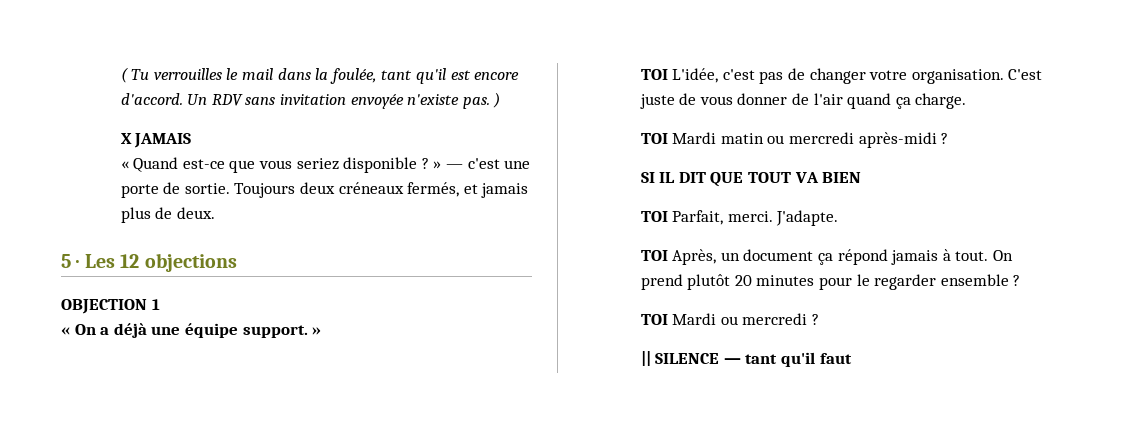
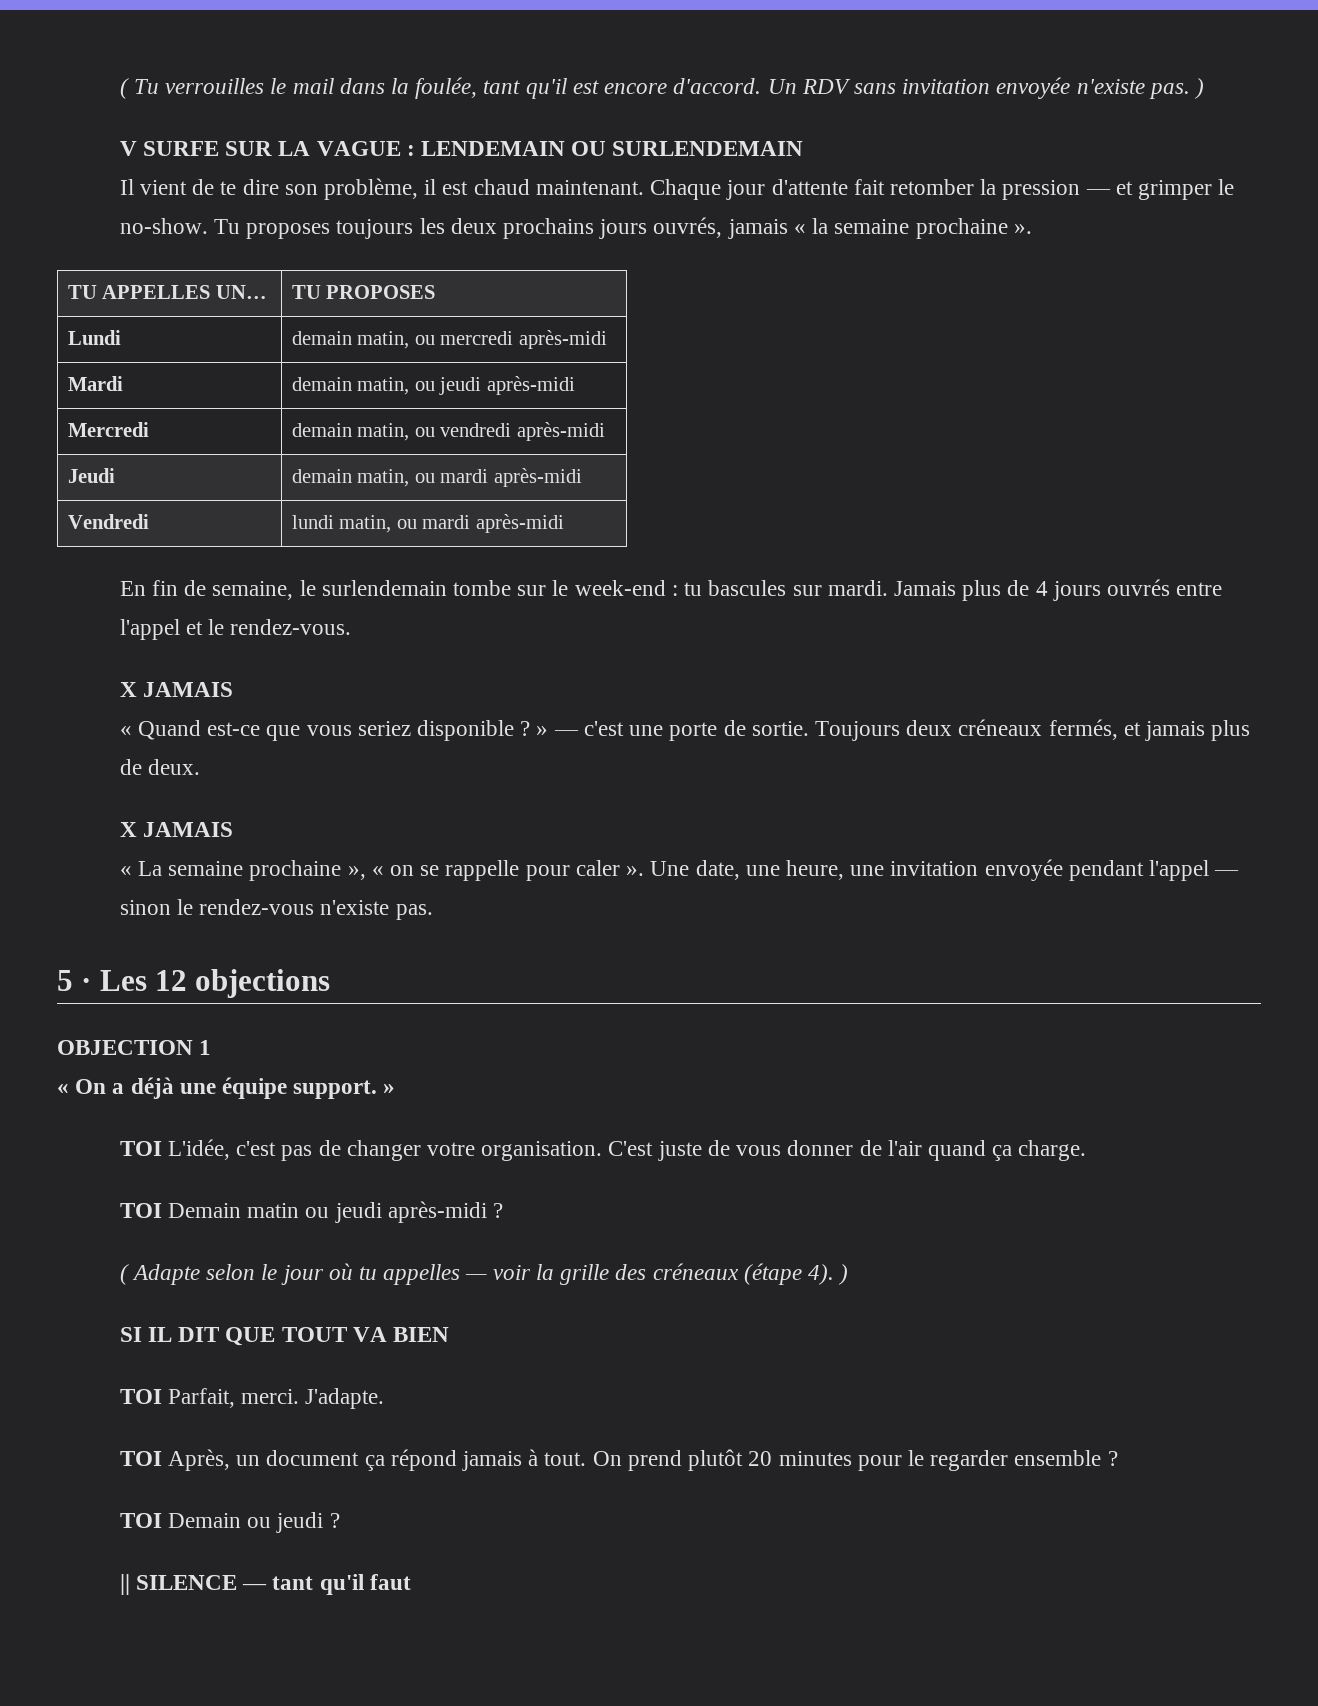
(501, 100) none -> [119,141,804,156] [119,178,1235,200] [119,217,1032,239] [67,285,267,299] [291,285,436,299] [67,330,121,345] [291,330,607,349] [67,376,123,391] [291,376,575,395] [67,422,149,437] [291,422,605,441] [67,468,115,483] [291,468,582,487] [67,514,149,529] [291,514,564,533] [119,579,1223,601] [119,619,352,640] // V SURFE SUR LA VAGUE : LENDEMAIN OU SURLENDEMAIN // Il vient de te dire son problème, il est chaud maintenant. Chaque jour d'attente fait retomber la pression — et grimper le no-show. Tu proposes toujours les deux prochains jours ouvrés, jamais « la semaine prochaine ». // TU APPELLES UN… | TU PROPOSES // Lundi | demain matin, ou mercredi après-midi // Mardi | demain matin, ou jeudi après-midi // Mercredi | demain matin, ou vendredi après-midi // Jeudi | demain matin, ou mardi après-midi // Vendredi | lundi matin, ou mardi après-midi // En fin de semaine, le surlendemain tombe sur le week-end : tu bascules sur mardi. Jamais plus de 4 jours ouvrés entre l'appel et le rendez-vous.
(215, 213) none -> [119,822,234,837] [119,859,1240,881] [119,899,433,920] // X JAMAIS // « La semaine prochaine », « on se rappelle pour caler ». Une date, une heure, une invitation envoyée pendant l'appel — sinon le rendez-vous n'existe pas.
[672,132,717,144] Mardi -> [168,1203,242,1218] Demain
[788,132,854,144] mercredi -> [334,1202,382,1223] jeudi
(949, 138) none -> [119,1263,849,1285] // ( Adapte selon le jour où tu appelles — voir la grille des créneaux (étape 4). )
[672,313,808,325] Mardi ou mercredi -> [168,1512,324,1533] Demain ou jeudi

